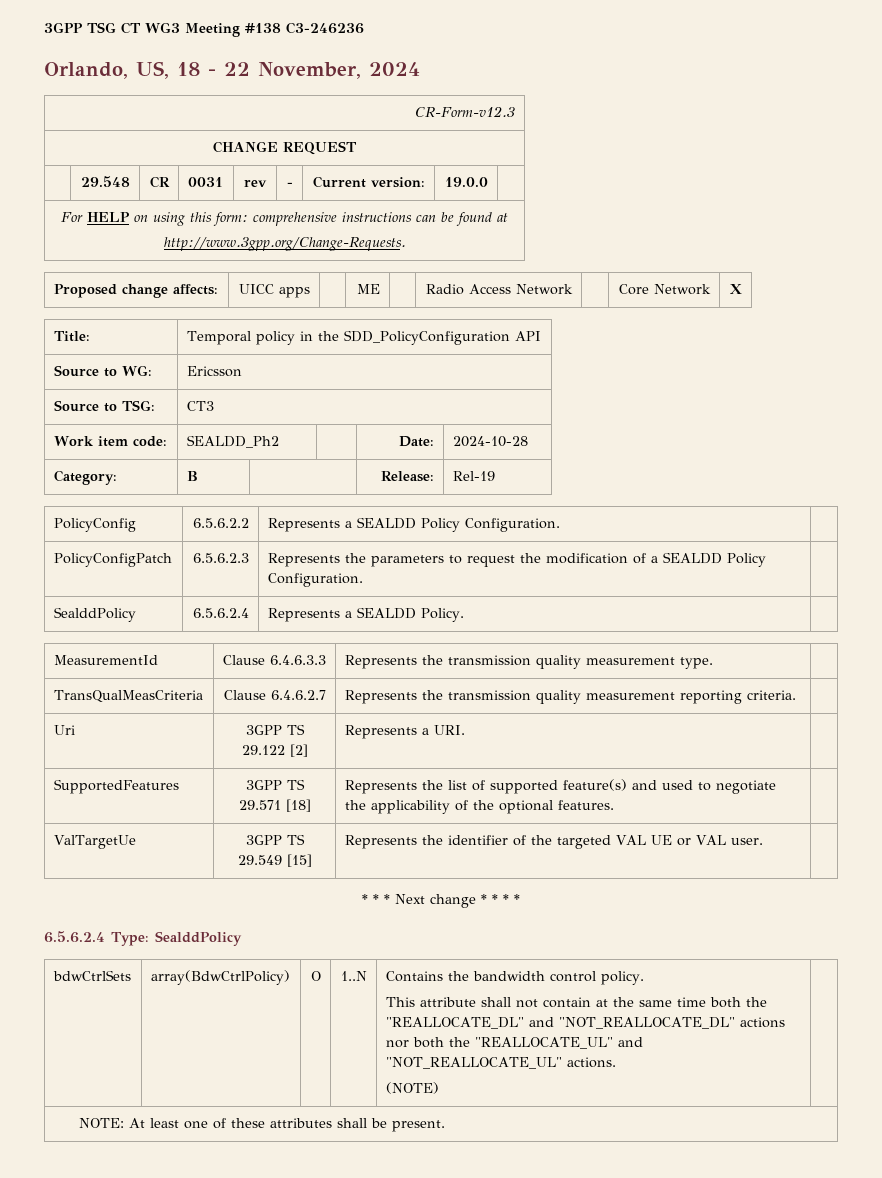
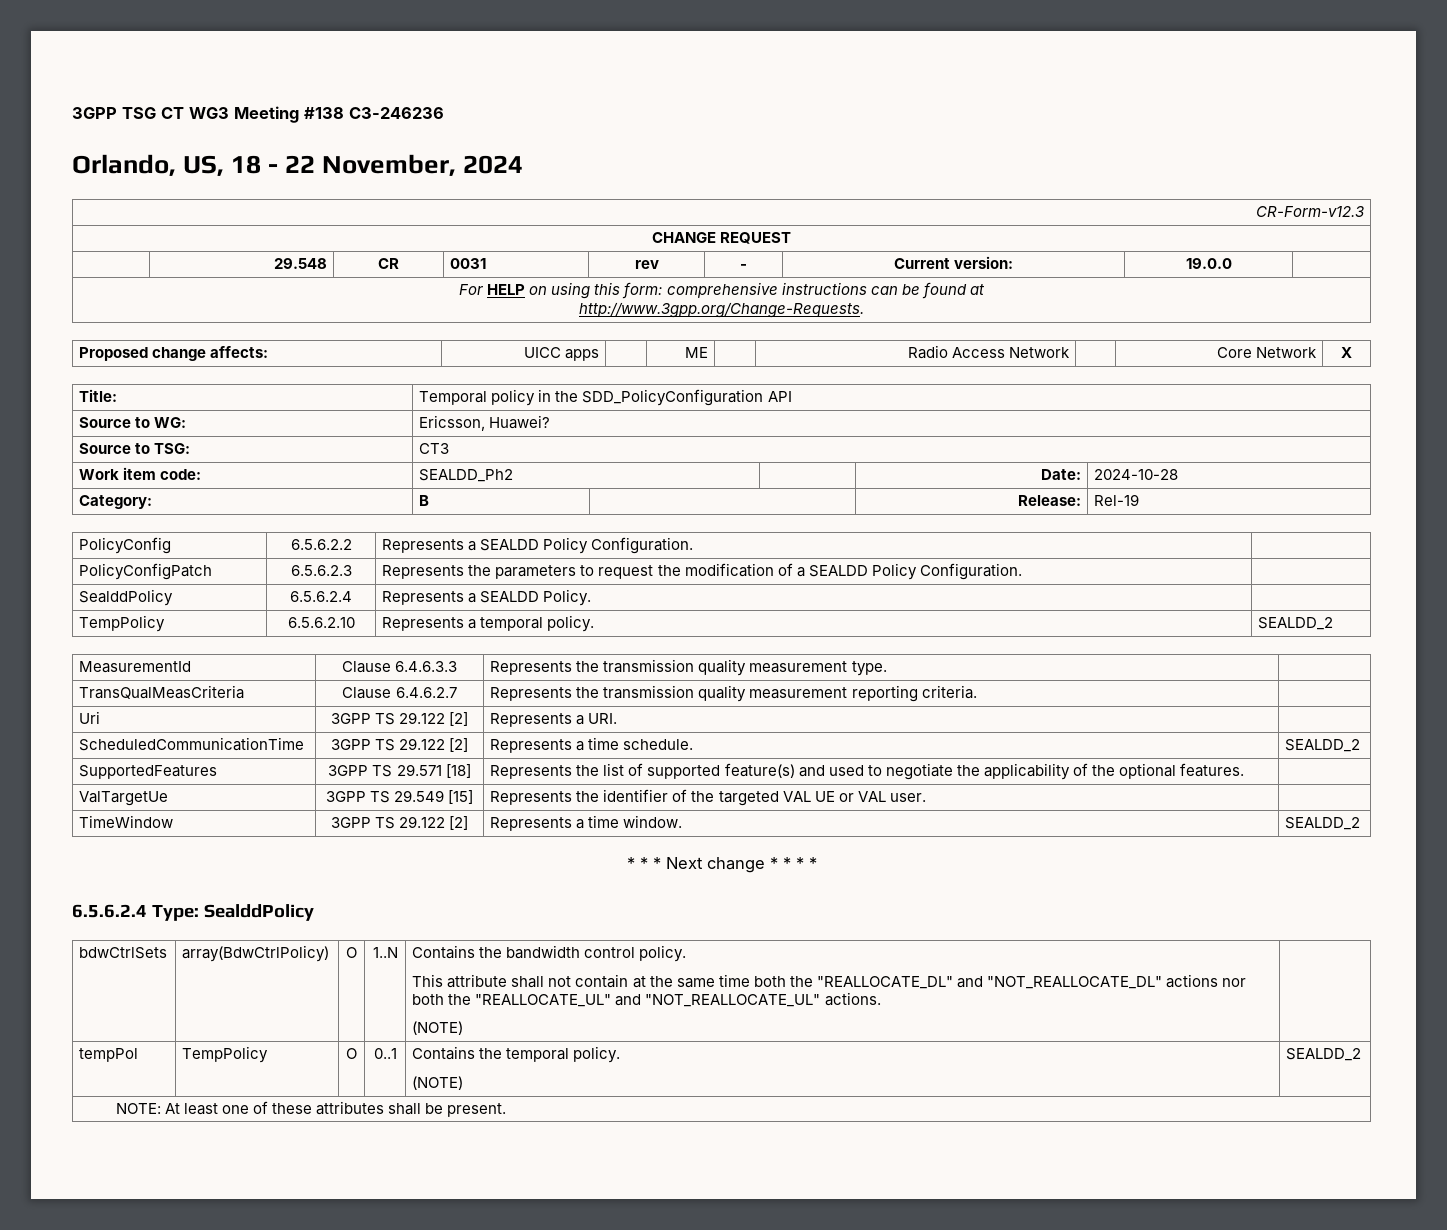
[186,366,242,377] Ericsson -> [419,415,551,431] Ericsson, Huawei?
(464, 615) none -> [79,615,166,632] [287,617,355,628] [382,615,595,632] [1258,617,1334,630] // TempPolicy | 6.5.6.2.10 | Represents a temporal policy. | SEALDD_2
(465, 730) none -> [79,737,305,751] [330,738,469,752] [490,737,694,753] [1285,739,1361,752] // ScheduledCommunicationTime | 3GPP TS 29.122 [2] | Represents a time schedule. | SEALDD_2
(763, 841) none -> [79,815,174,828] [330,816,469,830] [490,815,683,831] [1285,817,1361,830] // TimeWindow | 3GPP TS 29.122 [2] | Represents a time window. | SEALDD_2
(439, 1088) none -> [79,1048,139,1062] [182,1046,269,1063] [346,1048,357,1059] [373,1048,397,1059] [412,1046,621,1063] [412,1076,464,1090] [1286,1048,1362,1061] // tempPol | TempPolicy | O | 0..1 | Contains the temporal policy. // (NOTE) | SEALDD_2

